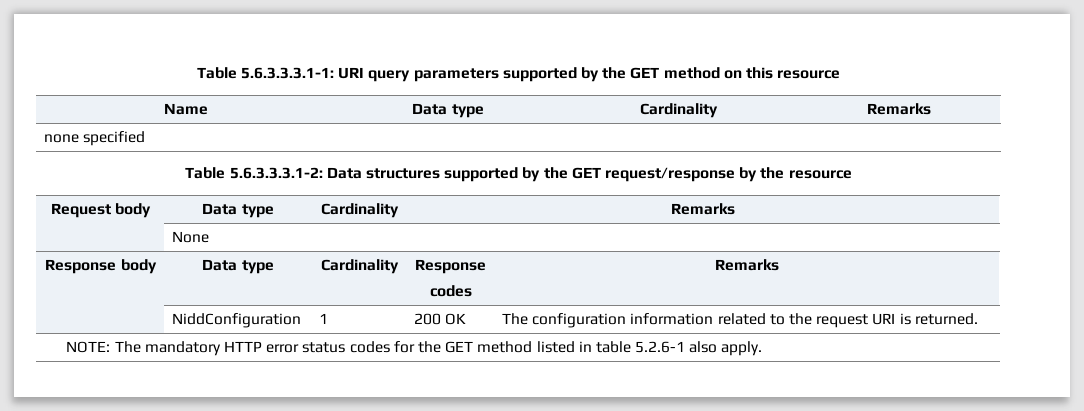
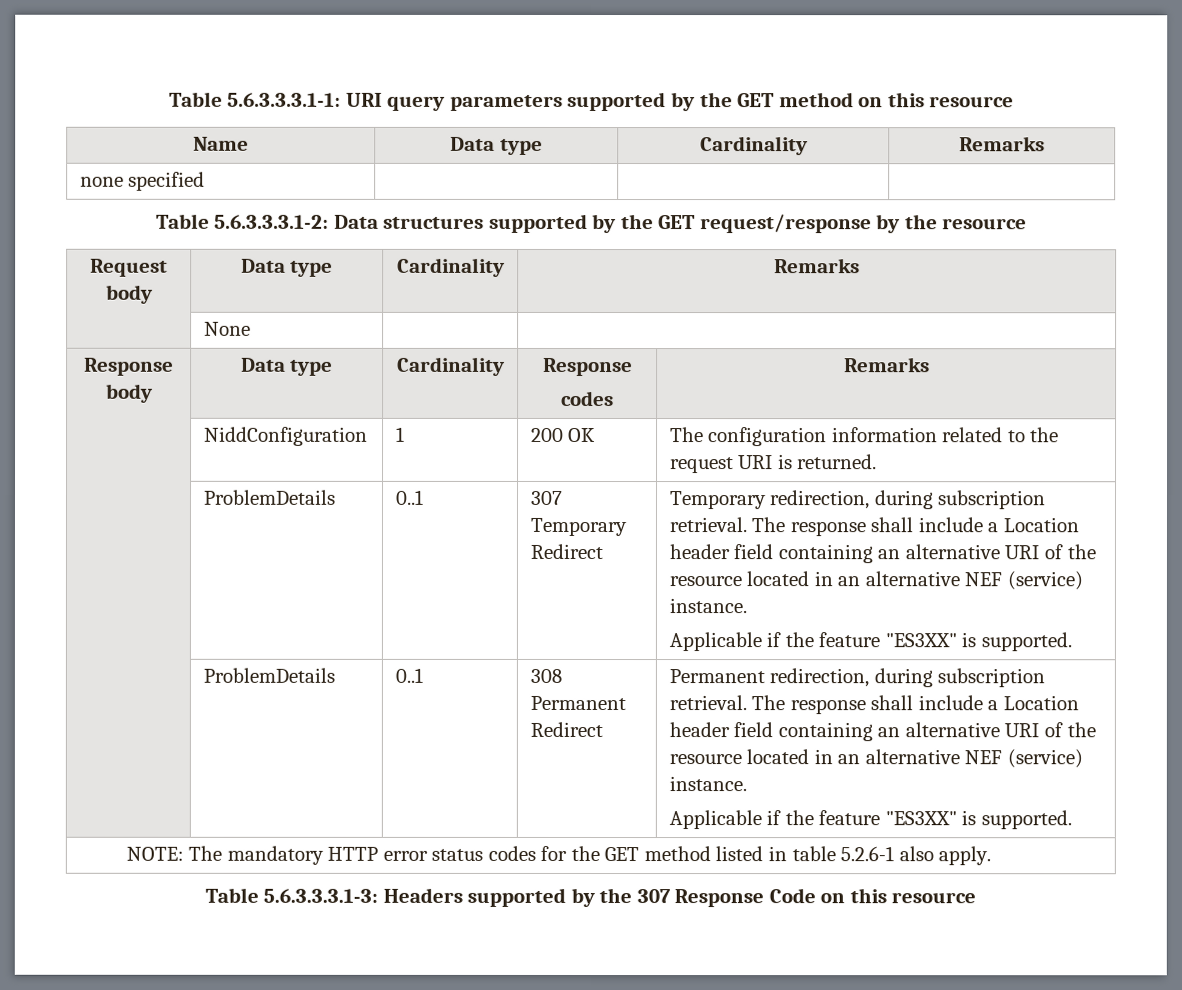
(978, 319) none -> [202,489,336,505] [394,489,424,505] [529,490,563,505] [529,517,627,537] [529,543,603,560] [668,490,1047,510] [668,517,1080,537] [668,544,1096,564] [668,571,1084,591] [668,598,747,614] [668,632,1073,652] [202,667,335,683] [394,667,423,683] [529,668,562,683] [529,695,626,711] [529,721,603,738] [668,668,1046,688] [668,695,1080,715] [668,722,1096,742] [668,749,1084,769] [668,776,747,792] [668,810,1073,830] // | ProblemDetails | 0..1 | 307 Temporary Redirect | Temporary redirection, during subscription retrieval. The response shall include a Location header field containing an alternative URI of the resource located in an alternative NEF (service) instance. // Applicable if the feature "ES3XX" is supported. // | ProblemDetails | 0..1 | 308 Permanent Redirect | Permanent redirection, during subscription retrieval. The response shall include a Location header field containing an alternative URI of the resource located in an alternative NEF (service) instance. // Applicable if the feature "ES3XX" is supported.
(763, 348) none -> [204,887,977,908] // Table 5.6.3.3.3.1-3: Headers supported by the 307 Response Code on this resource

